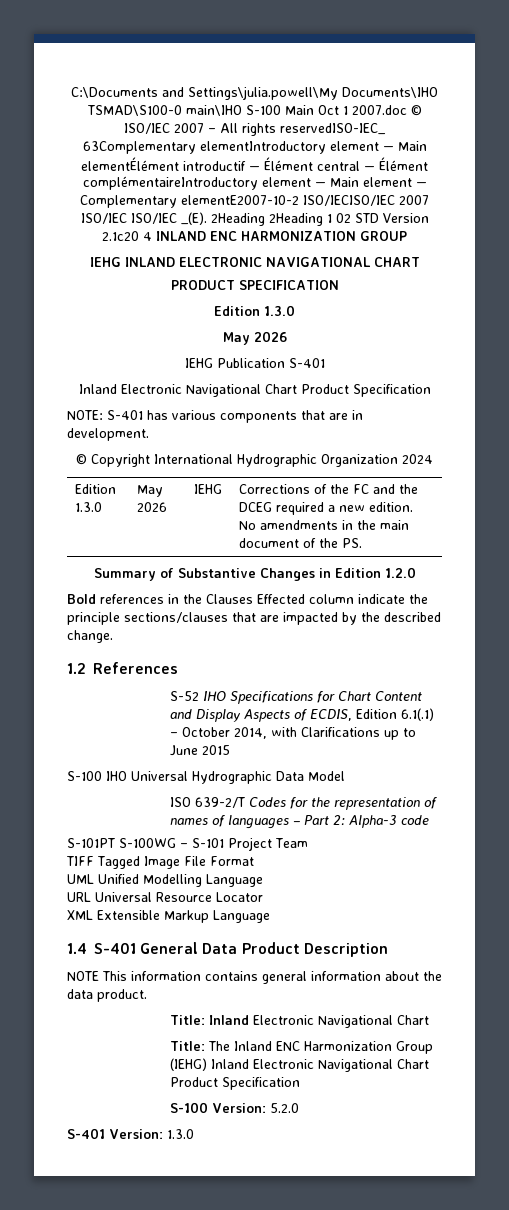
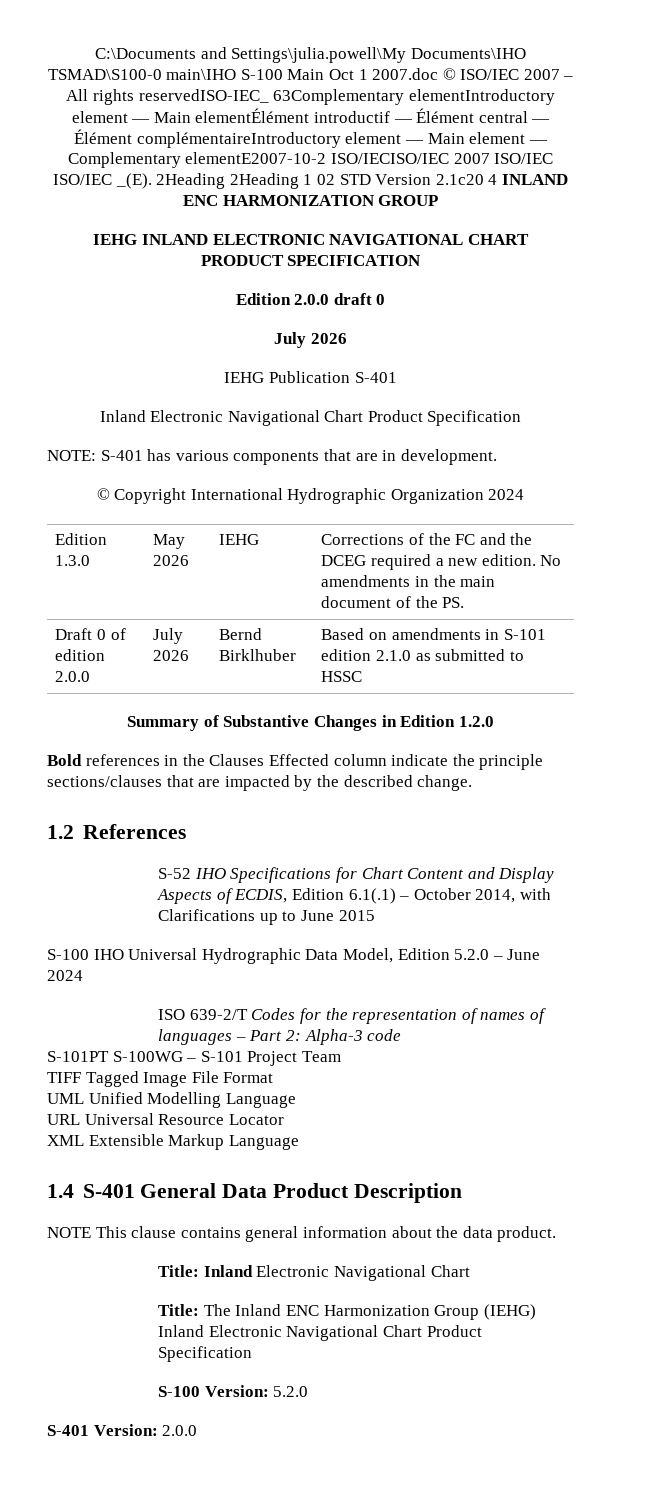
[264,305,295,316] [222,332,250,345] 1.3.0 // May -> [294,293,386,305] [274,332,307,348] 2.0.0 draft 0 // July
(363, 543) none -> [55,628,126,640] [55,649,106,661] [55,671,91,682] [153,628,184,644] [153,650,190,661] [219,628,263,640] [219,649,297,661] [321,628,546,640] [321,649,524,661] [321,671,363,682] // Draft 0 of edition 2.0.0 | July 2026 | Bernd Birklhuber | Based on amendments in S-101 edition 2.1.0 as submitted to HSSC
[308,771,345,781] Model -> [342,948,541,963] [47,970,83,981] Model, Edition 5.2.0 – June 2024
[131,971,201,981] information -> [131,1226,177,1238] clause
[167,1129,194,1139] 1.3.0 -> [162,1425,198,1436] 2.0.0

